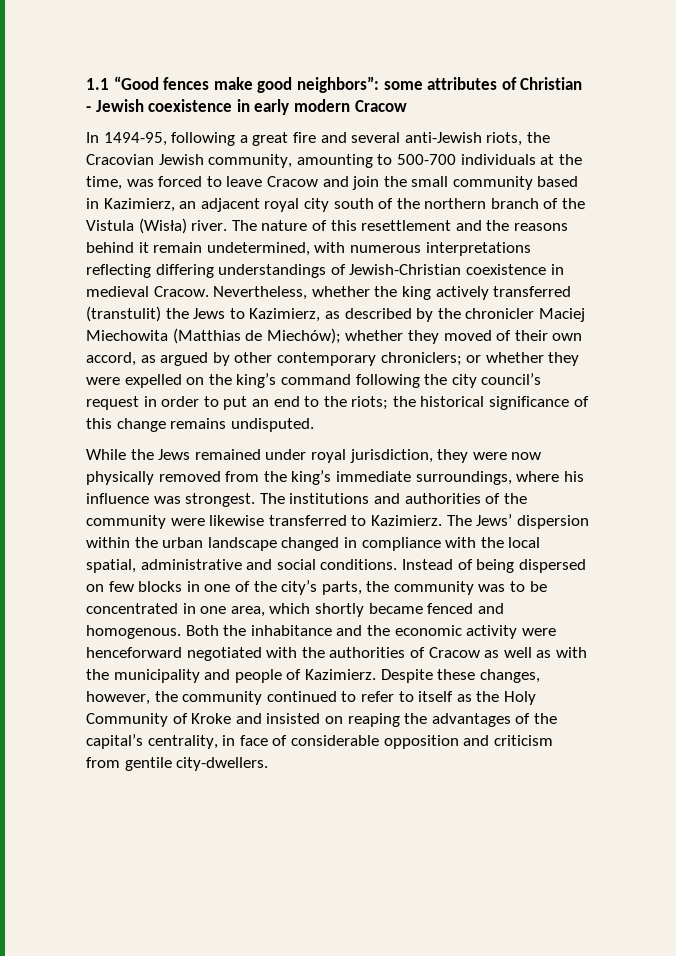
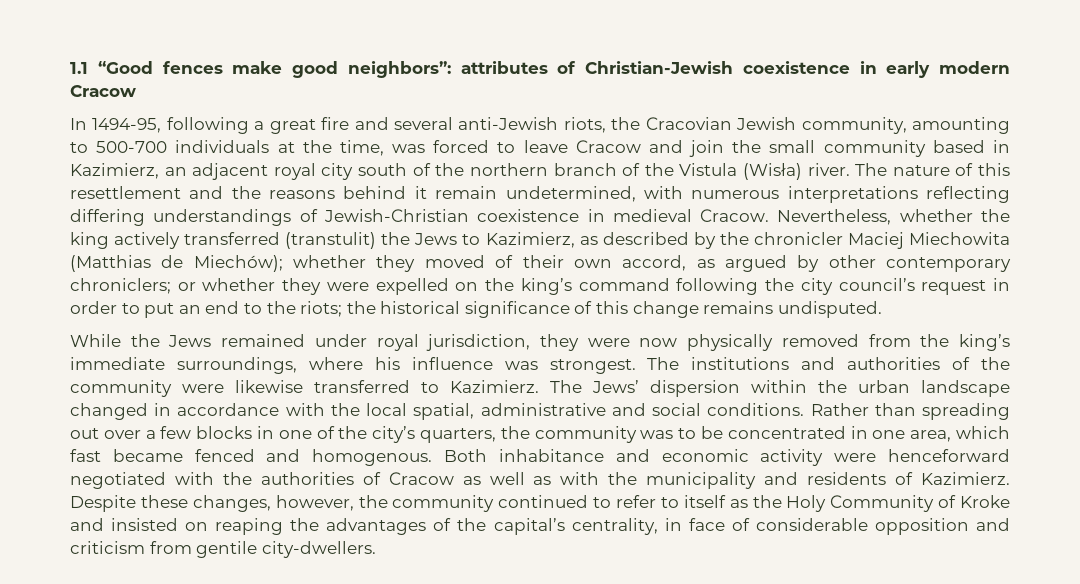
[383,81,423,90] some -> (451, 69) none
[520,77,583,90] [86,99,144,112] Christian - Jewish -> [585,61,733,74] Christian-Jewish
[361,537,441,551] compliance -> [177,403,280,416] accordance
[401,559,586,573] [86,584,104,592] Instead of being dispersed on -> [810,403,1010,420] [70,428,156,439] Rather than spreading out over a
[321,581,362,595] parts, -> [419,428,496,443] quarters,
[314,603,364,617] shortly -> [70,449,101,462] fast
[223,625,247,636] the -> (488, 455) none
[366,625,390,636] the -> (650, 455) none
[234,669,282,683] people -> [807,472,887,485] residents

